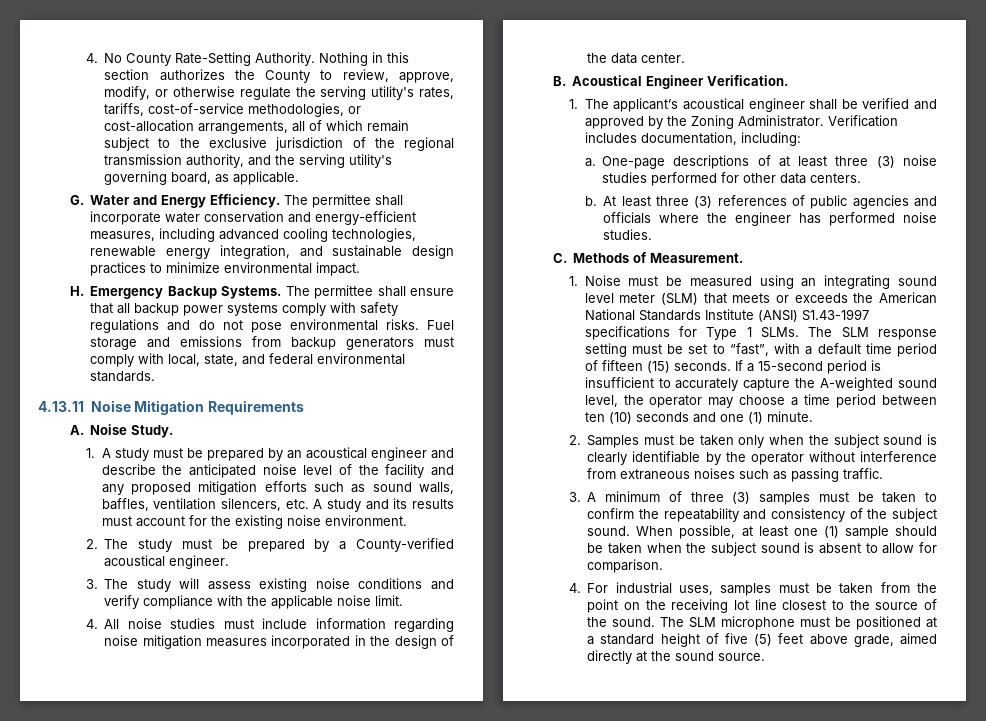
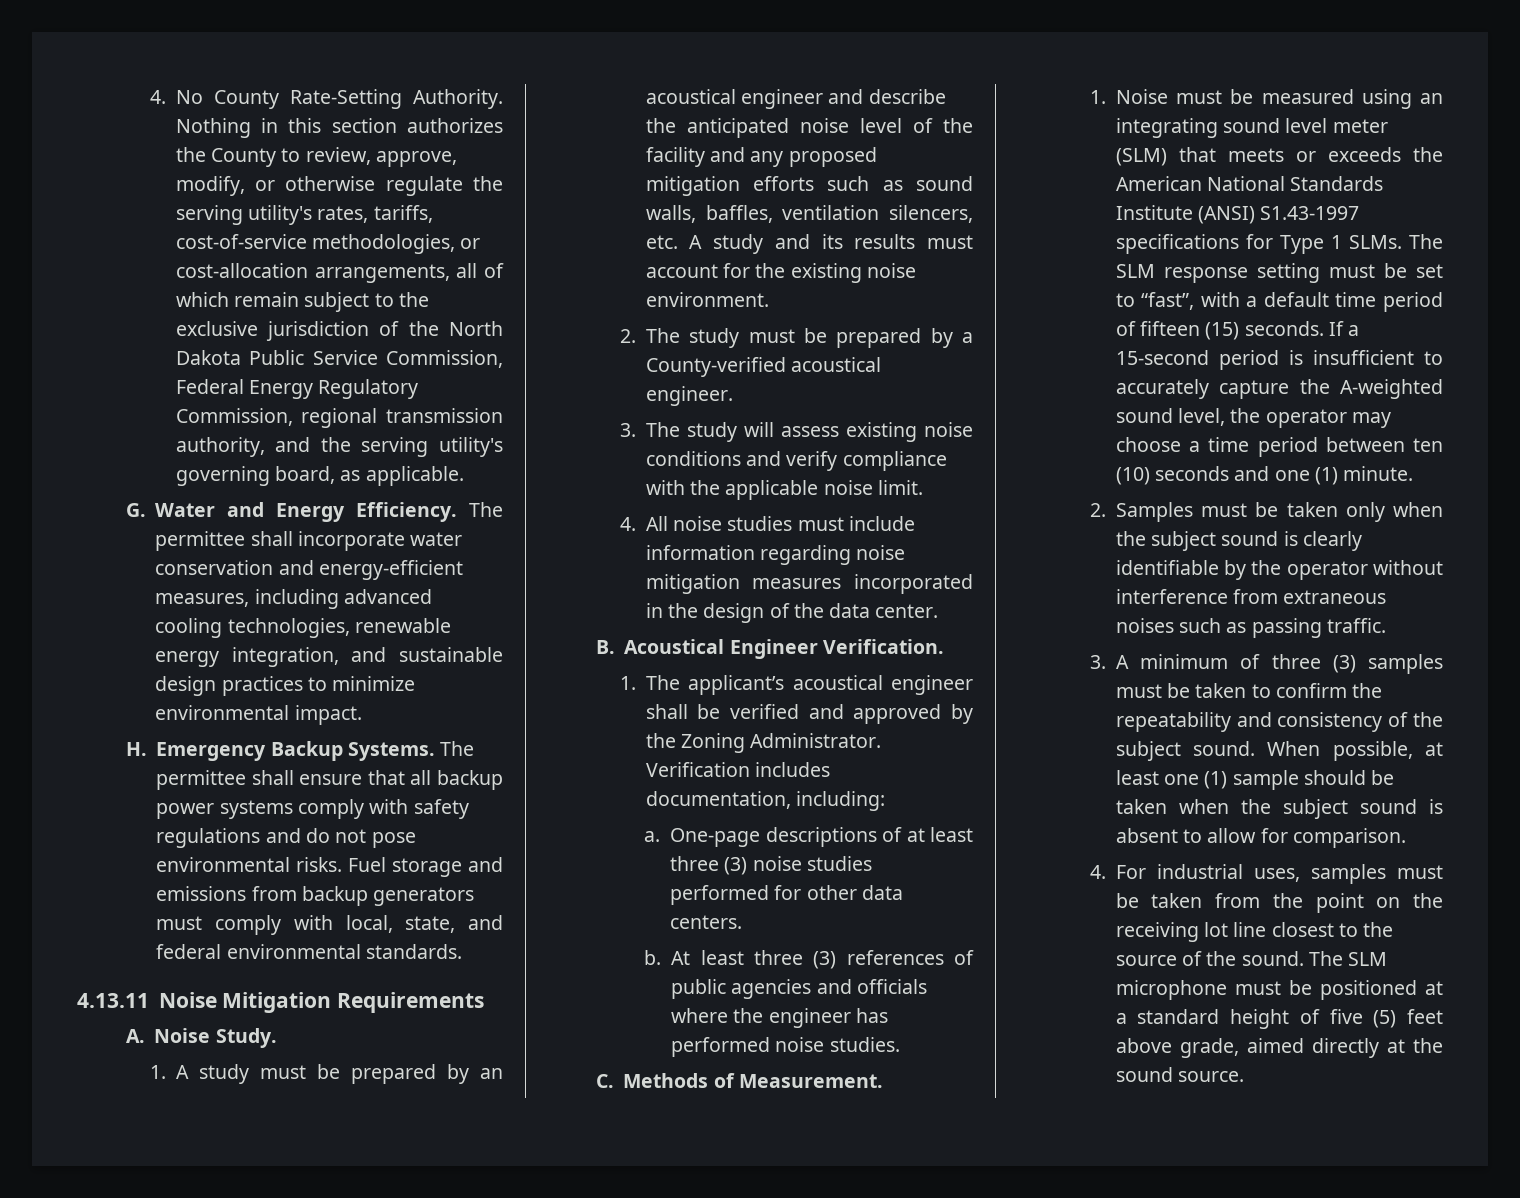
(395, 143) none -> [449,321,504,336] [175,350,503,368] [175,379,419,399] [175,408,293,426] North Dakota Public Service Commission, Federal Energy Regulatory Commission,

